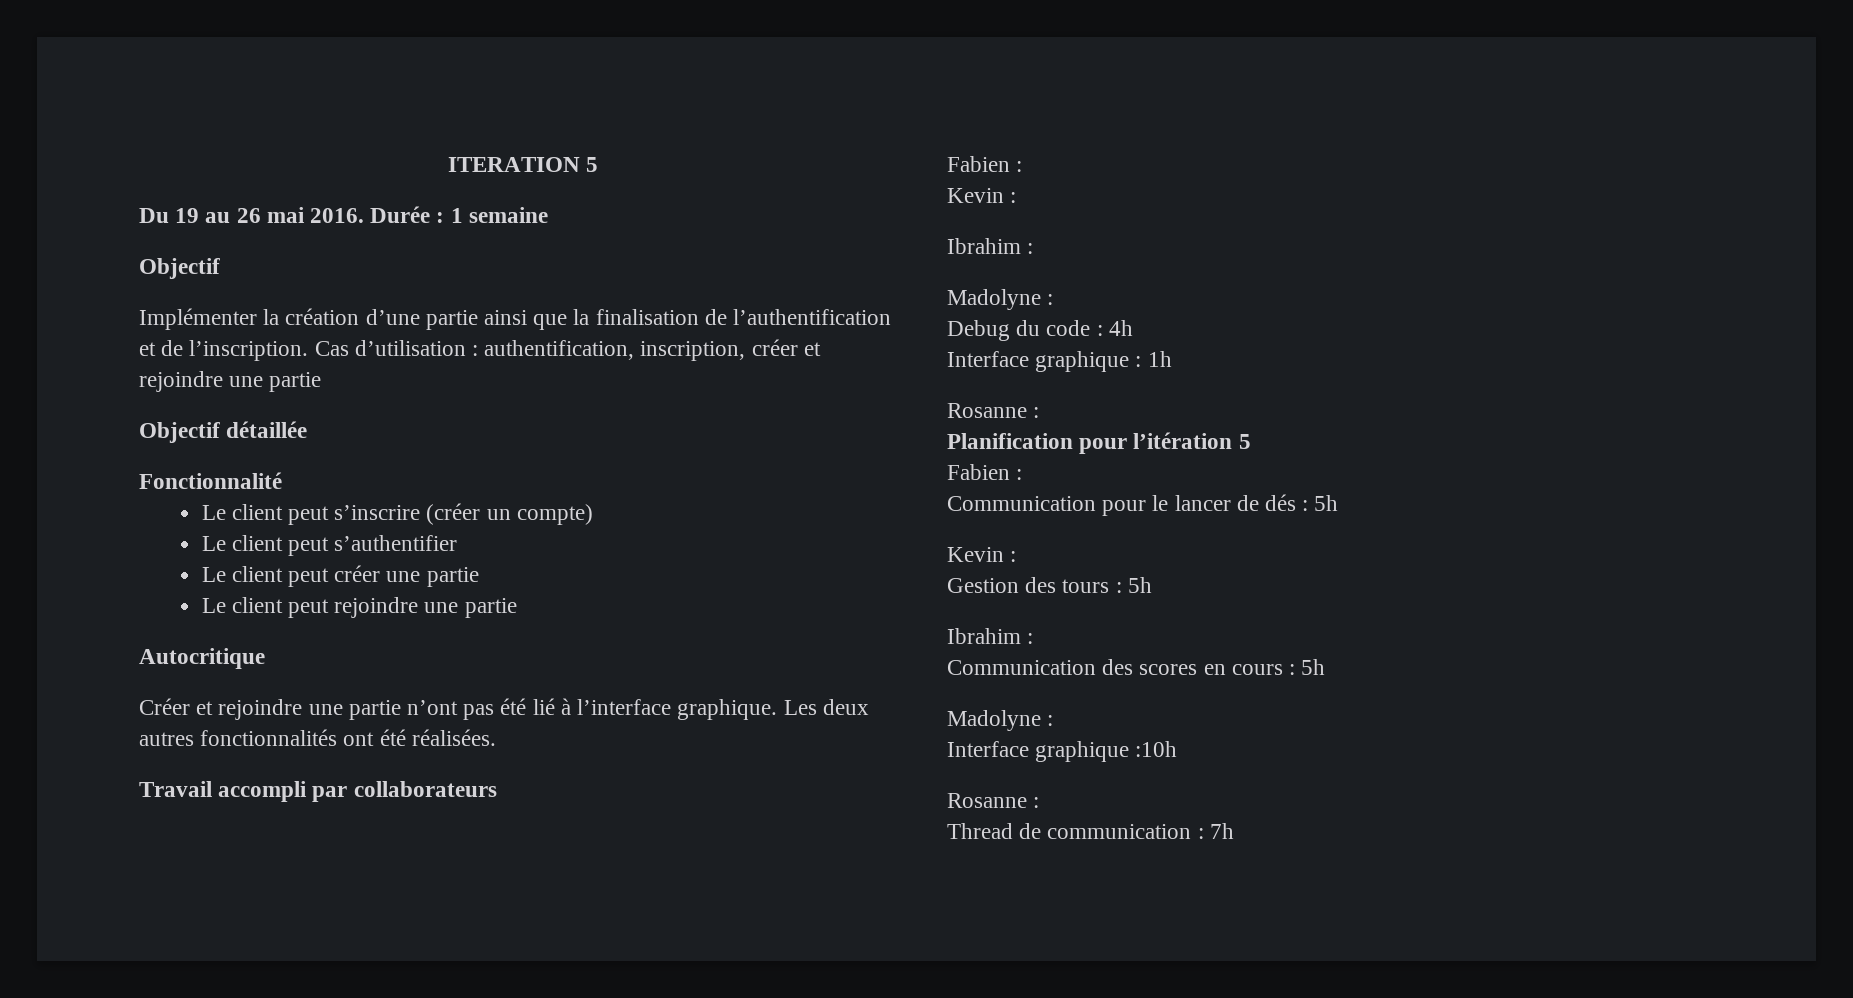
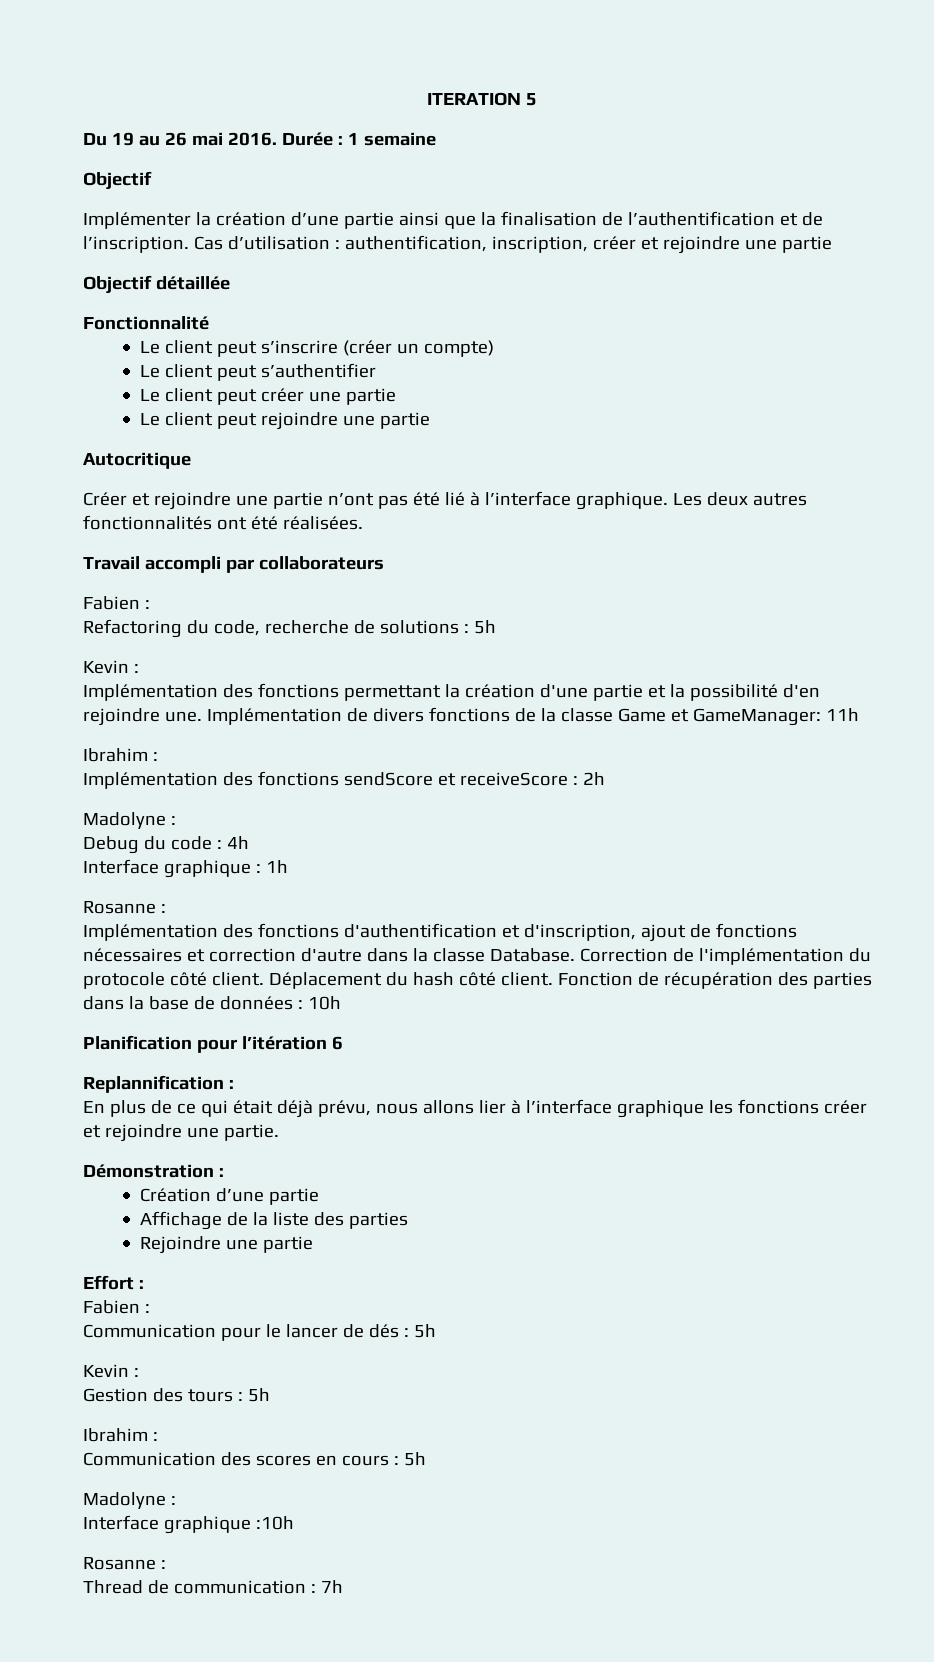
[947,188,1017,203] [947,238,1034,254] Kevin : // Ibrahim : -> [83,619,496,638] [83,660,139,674] [83,683,820,701] [83,707,859,726] [83,748,158,762] [83,771,605,789] Refactoring du code, recherche de solutions : 5h // Kevin : // Implémentation des fonctions permettant la création d'une partie et la possibilité d'en rejoindre une. Implémentation de divers fonctions de la classe Game et GameManager: 11h // Ibrahim : // Implémentation des fonctions sendScore et receiveScore : 2h
[947,432,1251,454] Planification pour l’itération 5 -> [83,923,797,942] [83,948,871,965] [83,972,872,989] [83,996,341,1010] [83,1035,343,1053] [83,1075,234,1093] [83,1099,867,1118] [83,1124,279,1142] [83,1164,224,1178] [139,1188,319,1205] [139,1211,408,1230] [139,1236,313,1254] [83,1275,144,1290] Implémentation des fonctions d'authentification et d'inscription, ajout de fonctions nécessaires et correction d'autre dans la classe Database. Correction de l'implémentation du protocole côté client. Déplacement du hash côté client. Fonction de récupération des parties dans la base de données : 10h // Planification pour l’itération 6 // Replannification : // En plus de ce qui était déjà prévu, nous allons lier à l’interface graphique les fonctions créer et rejoindre une partie. // Démonstration : // Création d’une partie // Affichage de la liste des parties // Rejoindre une partie // Effort :

